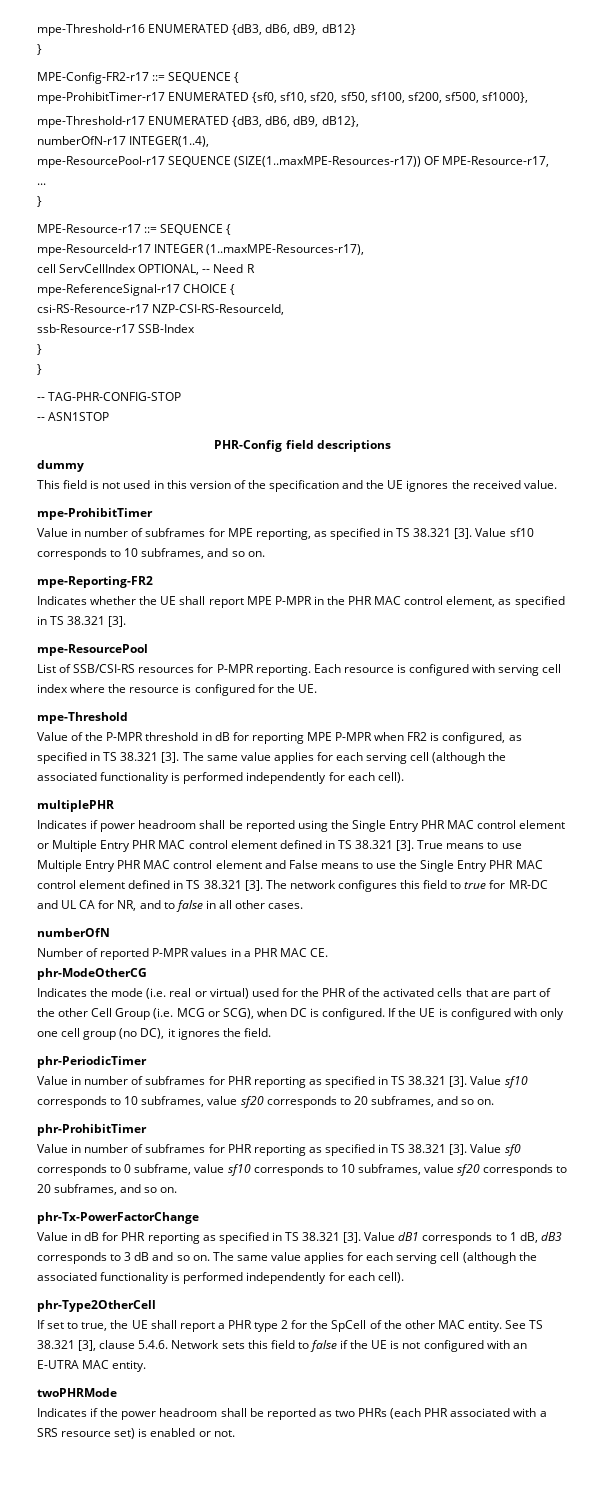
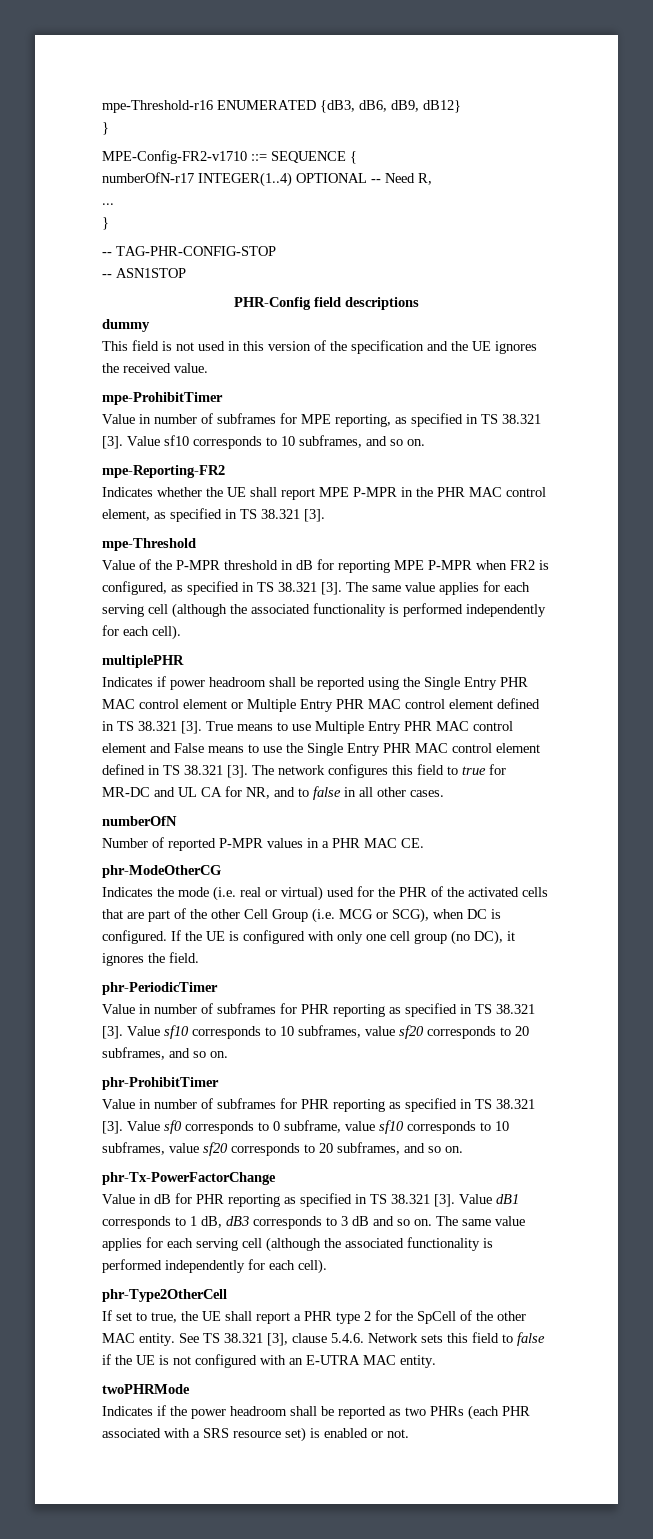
[37,72,240,84] [37,92,528,104] [37,116,359,128] [37,136,210,147] [37,156,550,168] [37,183,46,185] [37,196,42,207] [37,224,232,235] [37,244,365,256] [37,264,255,275] [37,284,236,296] [37,304,285,315] [37,324,196,333] [37,344,42,355] MPE-Config-FR2-r17 ::= SEQUENCE { // mpe-ProhibitTimer-r17 ENUMERATED {sf0, sf10, sf20, sf50, sf100, sf200, sf500, sf1000}, // mpe-Threshold-r17 ENUMERATED {dB3, dB6, dB9, dB12}, // numberOfN-r17 INTEGER(1..4), // mpe-ResourcePool-r17 SEQUENCE (SIZE(1..maxMPE-Resources-r17)) OF MPE-Resource-r17, // ... // } // MPE-Resource-r17 ::= SEQUENCE { // mpe-ResourceId-r17 INTEGER (1..maxMPE-Resources-r17), // cell ServCellIndex OPTIONAL, -- Need R // mpe-ReferenceSignal-r17 CHOICE { // csi-RS-Resource-r17 NZP-CSI-RS-ResourceId, // ssb-Resource-r17 SSB-Index // } -> [102,150,357,164] [102,172,432,187] [102,203,114,205] MPE-Config-FR2-v1710 ::= SEQUENCE { // numberOfN-r17 INTEGER(1..4) OPTIONAL -- Need R, // ...
[37,644,148,656] [37,664,562,676] [37,684,317,696] // mpe-ResourcePool // List of SSB/CSI-RS resources for P-MPR reporting. Each resource is configured with serving cell index where the resource is configured for the UE. -> (325, 515) none

